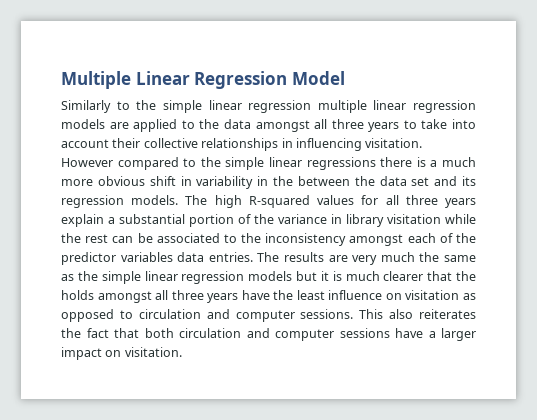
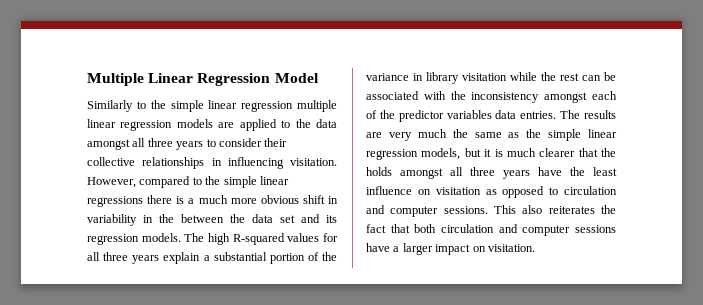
[421,119,476,129] [61,139,109,148] take into account -> [218,138,262,147] consider
[61,158,113,167] However -> [87,177,136,188] However,
[223,234,237,243] to -> [423,91,446,100] with
[248,271,293,281] models -> [421,148,461,160] models,

